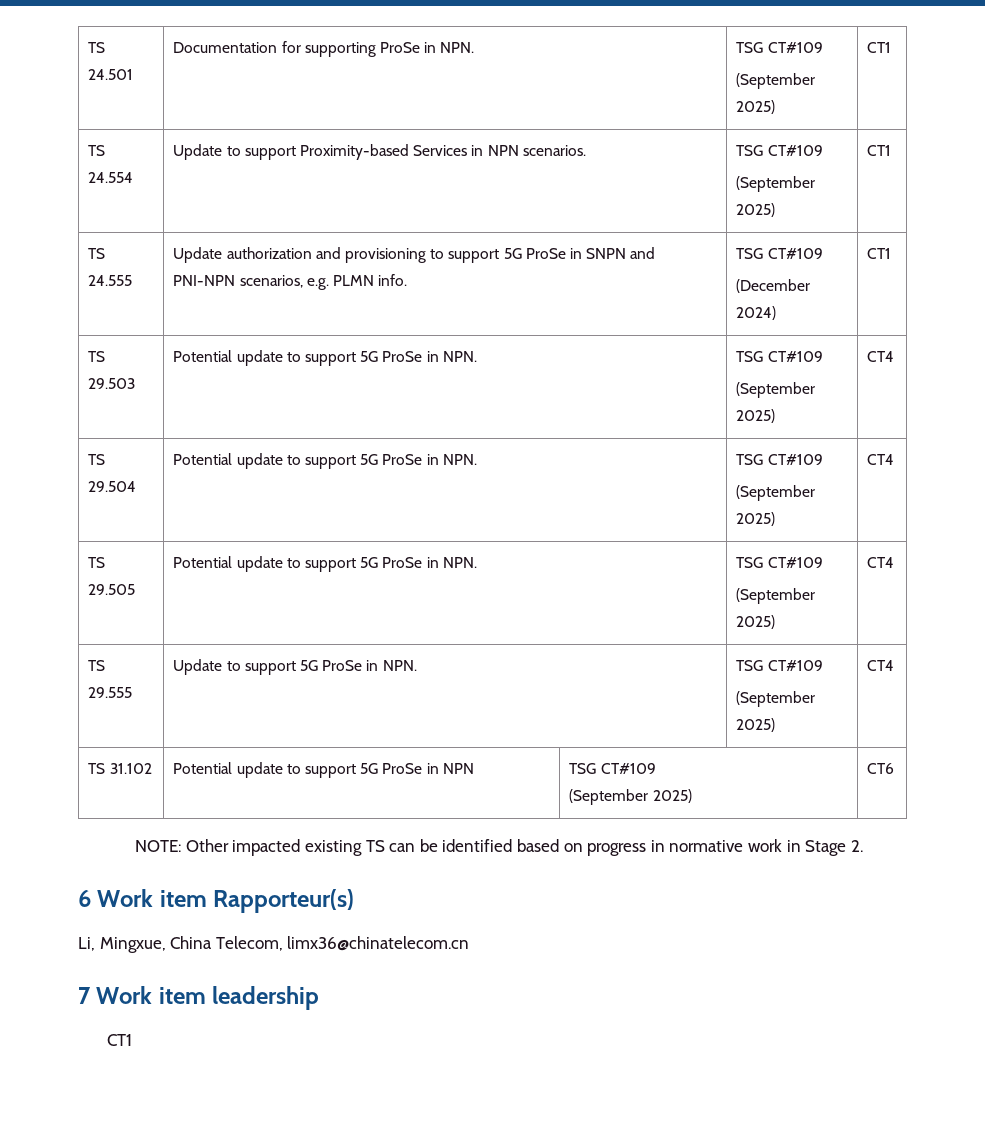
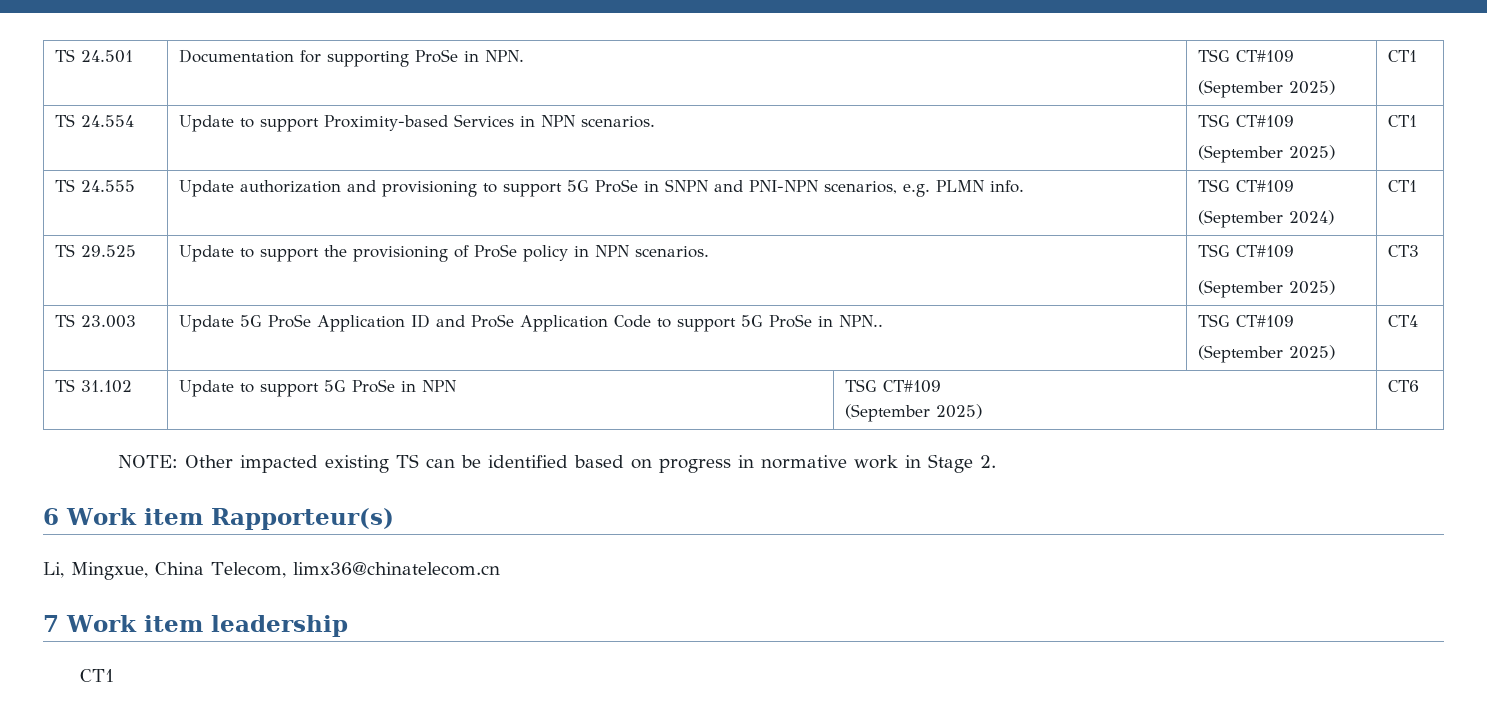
[736,279,811,293] (December -> [1198,210,1284,228] (September
[88,378,136,389] [173,350,477,366] [736,351,823,362] [736,382,816,398] [736,409,776,423] [867,351,895,362] [88,454,106,465] [88,481,137,492] [173,453,477,469] [736,454,823,465] [736,485,816,501] [736,512,776,526] [867,454,895,465] [88,557,106,568] [88,584,136,595] [173,556,477,572] [736,557,823,568] [736,588,816,604] [736,615,776,629] [867,557,895,568] [88,660,106,671] [88,687,133,698] [173,659,417,675] 29.503 | Potential update to support 5G ProSe in NPN. | TSG CT#109 // (September 2025) | CT4 // TS 29.504 | Potential update to support 5G ProSe in NPN. | TSG CT#109 // (September 2025) | CT4 // TS 29.505 | Potential update to support 5G ProSe in NPN. | TSG CT#109 // (September 2025) | CT4 // TS 29.555 | Update to support 5G ProSe in NPN. -> [81,245,137,257] [179,244,710,262] [1198,244,1295,258] [1198,280,1336,298] [1388,245,1420,257] [55,314,137,328] [179,314,884,332] 29.525 | Update to support the provisioning of ProSe policy in NPN scenarios. | TSG CT#109 // (September 2025) | CT3 // TS 23.003 | Update 5G ProSe Application ID and ProSe Application Code to support 5G ProSe in NPN..
[173,762,283,778] Potential update -> [179,380,235,397] Update

